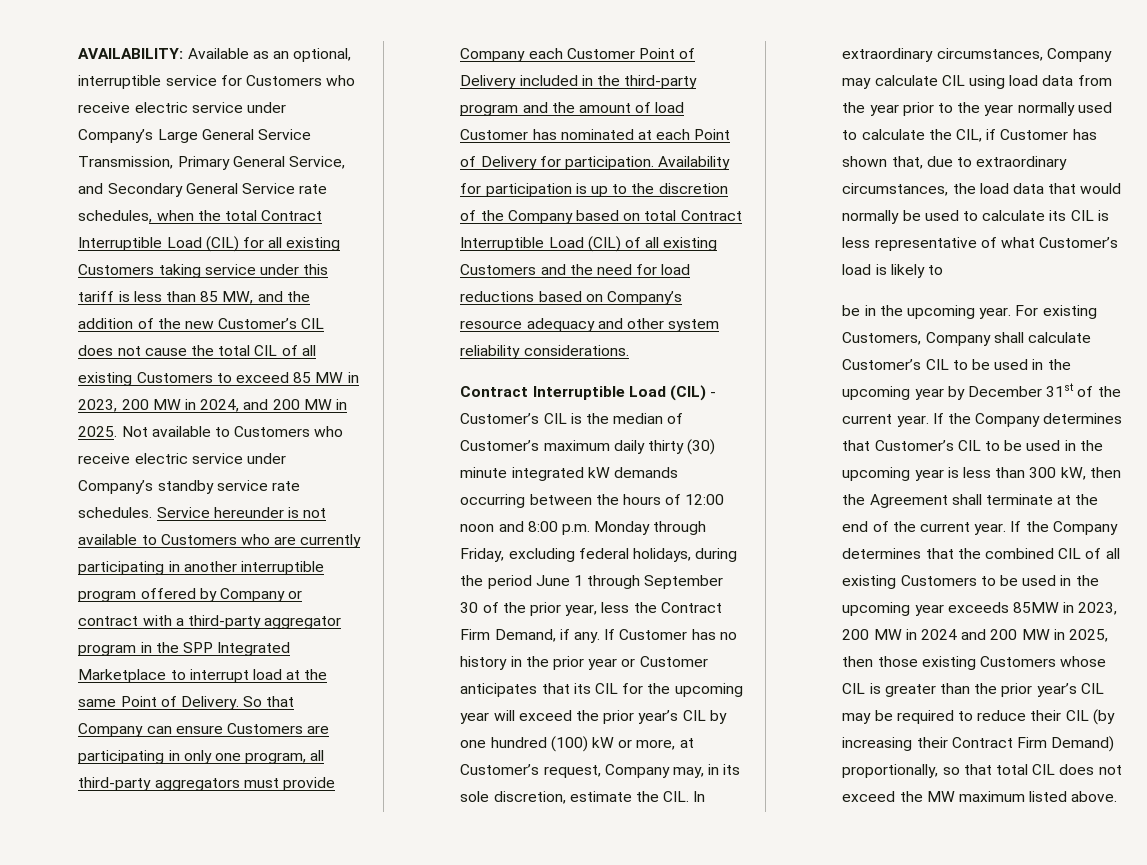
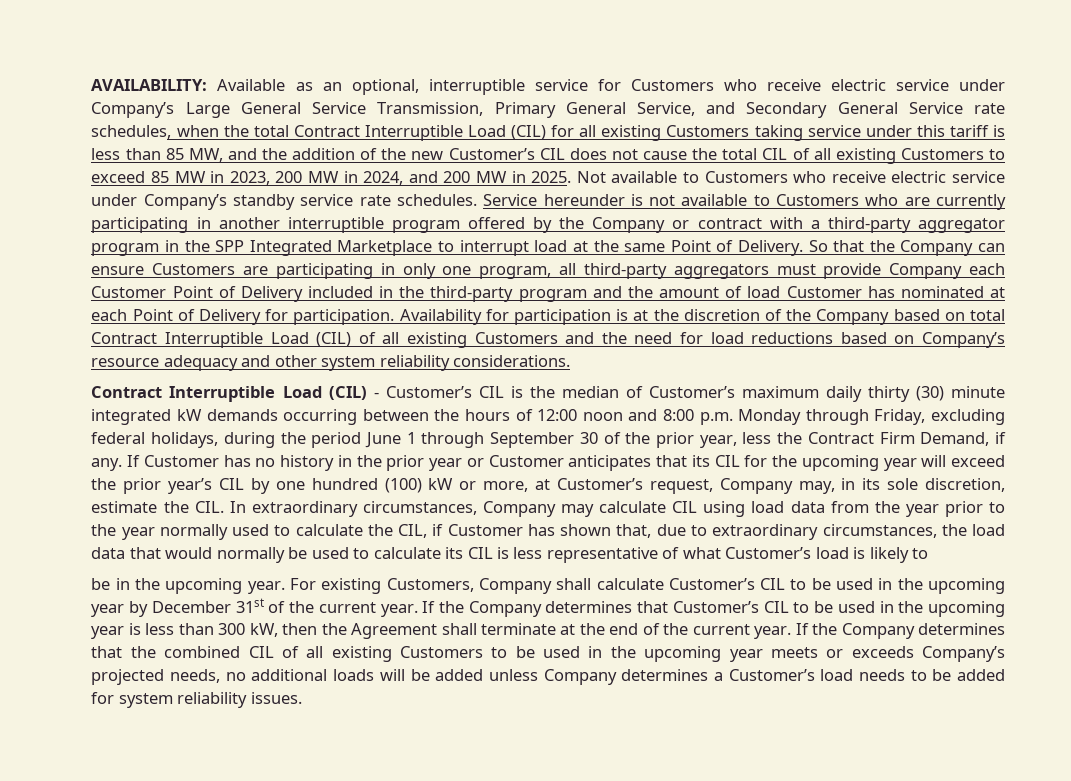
(217, 595) none -> [559,217,585,229] the
(295, 701) none -> [869,240,895,252] the
[590,184,628,197] up to -> [633,310,649,321] at
[947,602,1118,615] [842,629,1108,642] [842,656,1107,670] [842,683,1104,697] [842,709,1115,725] [842,736,1115,752] [842,764,1122,778] [842,791,1118,802] exceeds 85MW in 2023, 200 MW in 2024 and 200 MW in 2025, then those existing Customers whose CIL is greater than the prior year’s CIL may be required to reduce their CIL (by increasing their Contract Firm Demand) proportionally, so that total CIL does not exceed the MW maximum listed above. -> [770,646,1005,662] [91,669,1005,685] [91,692,302,708] meets or exceeds Company’s projected needs, no additional loads will be added unless Company determines a Customer’s load needs to be added for system reliability issues.

